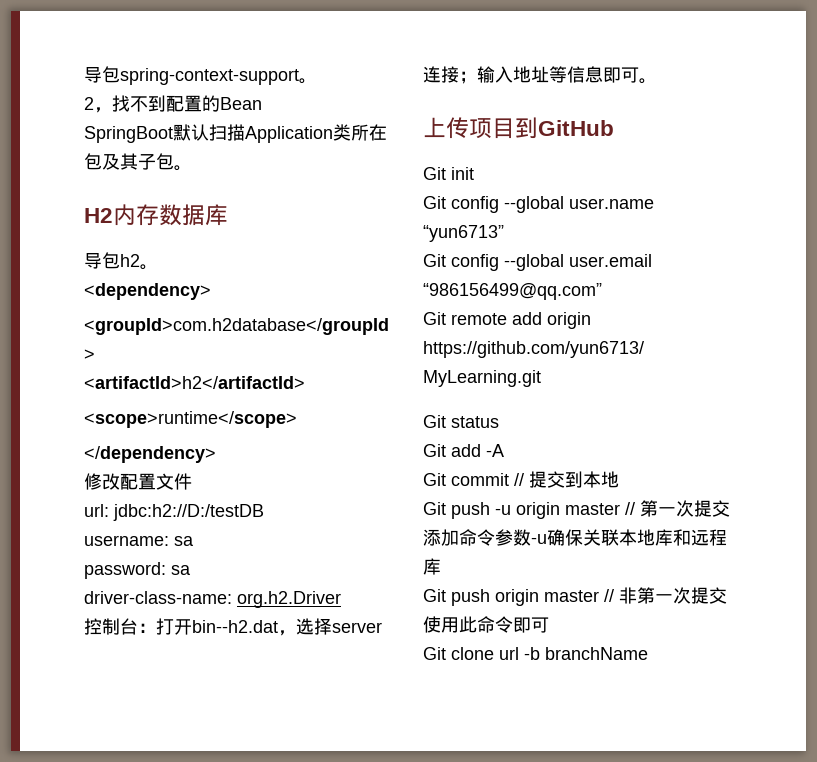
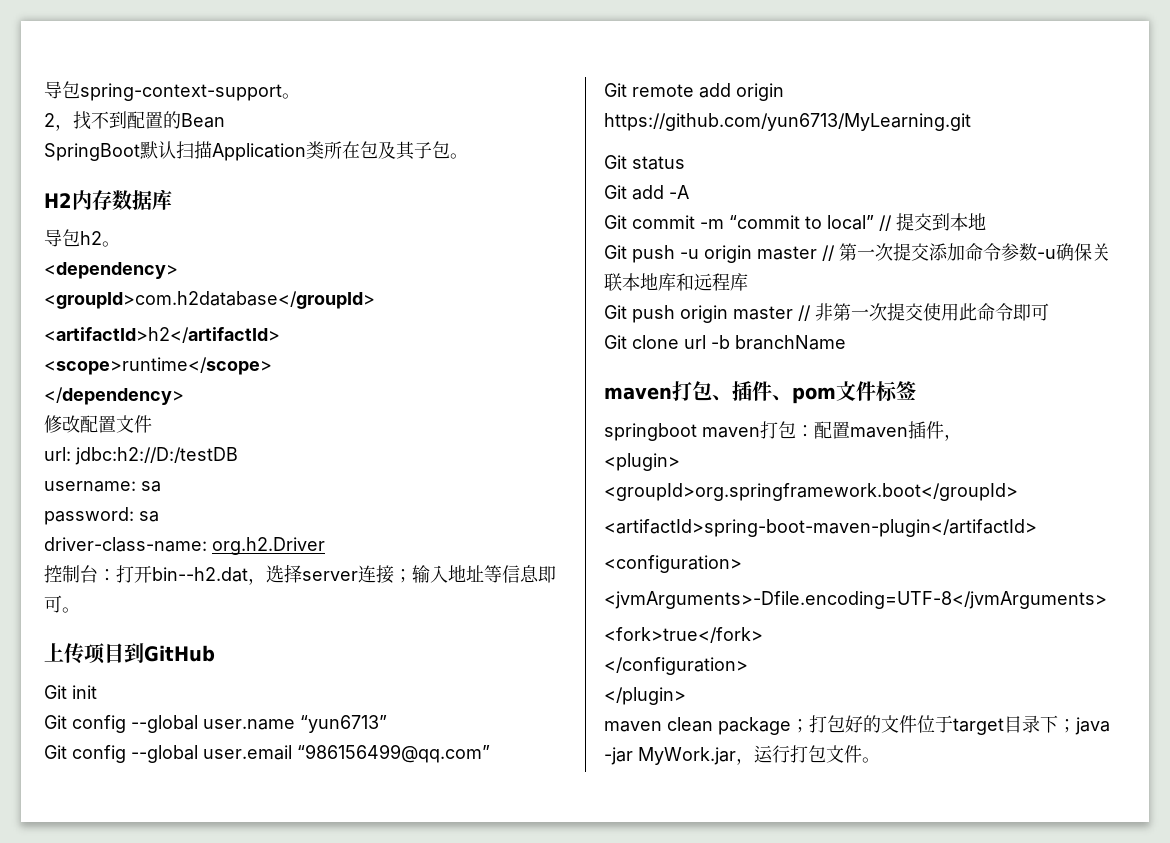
(509, 479) none -> [700,215,874,230] -m “commit to local”
(648, 653) none -> [604,381,916,404] [604,421,962,441] [604,453,680,471] [604,483,1018,501] [604,519,1037,537] [604,555,742,573] [604,591,1107,609] [604,627,763,643] [604,657,748,675] [604,687,686,705] [604,715,1110,735] [604,745,880,765] // maven打包、插件、pom文件标签 // springboot maven打包：配置maven插件， // <plugin> // <groupId>org.springframework.boot</groupId> // <artifactId>spring-boot-maven-plugin</artifactId> // <configuration> // <jvmArguments>-Dfile.encoding=UTF-8</jvmArguments> // <fork>true</fork> // </configuration> // </plugin> // maven clean package；打包好的文件位于target目录下；java -jar MyWork.jar，运行打包文件。

